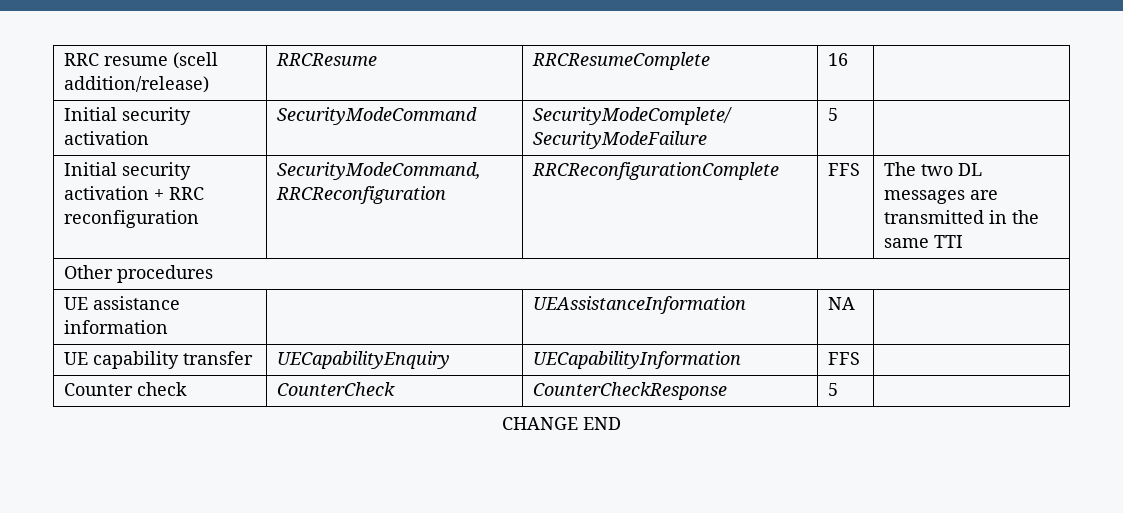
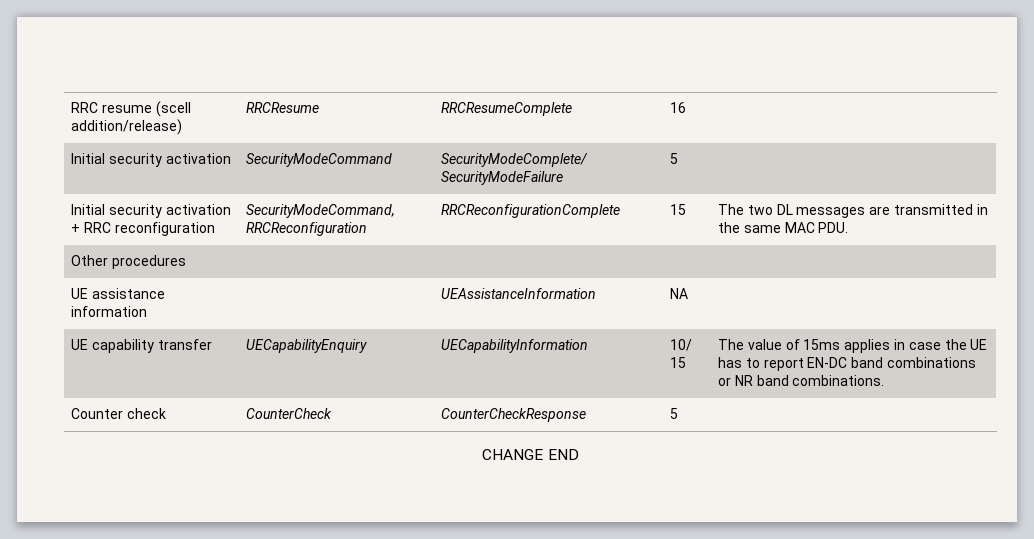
[828,163,861,176] FFS -> [670,204,687,215] 15
[934,235,964,248] TTI -> [784,222,849,233] MAC PDU.
[828,352,861,365] FFS | -> [670,339,693,351] [670,357,687,368] [718,339,988,353] [718,357,976,371] [718,375,885,386] 10/ 15 | The value of 15ms applies in case the UE has to report EN-DC band combinations or NR band combinations.

